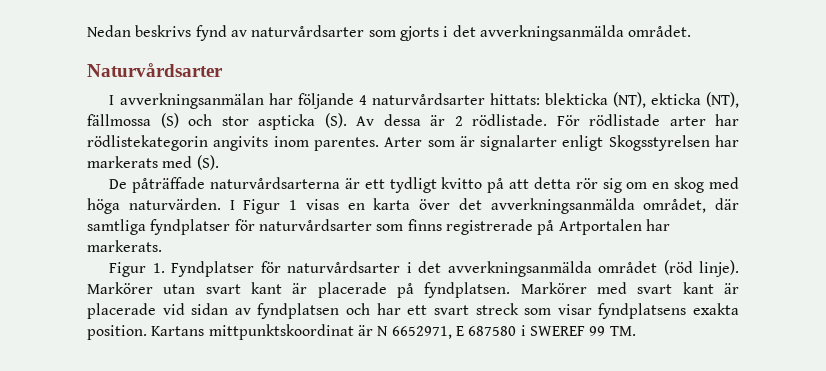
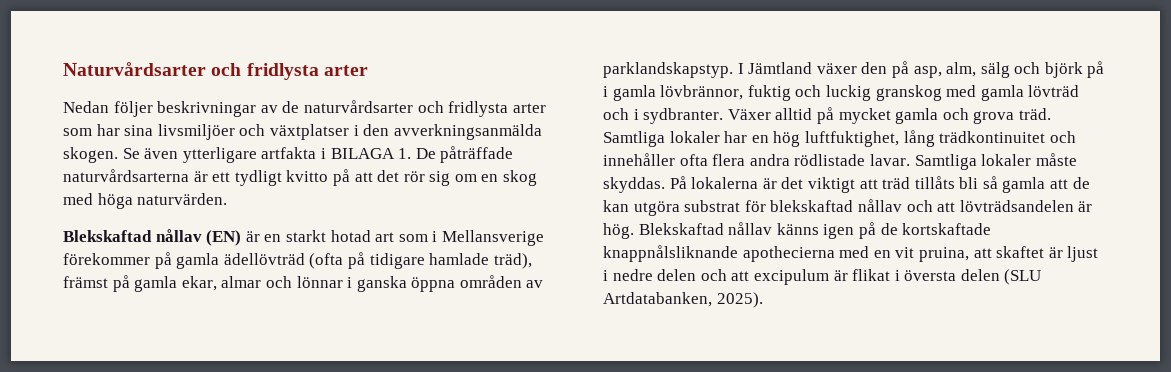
[87,25,692,41] [87,63,223,77] [109,92,740,109] [87,113,739,130] [87,135,739,151] [87,155,219,170] Nedan beskrivs fynd av naturvårdsarter som gjorts i det avverkningsanmälda området. // Naturvårdsarter // I avverkningsanmälan har följande 4 naturvårdsarter hittats: blekticka (NT), ekticka (NT), fällmossa (S) och stor aspticka (S). Av dessa är 2 rödlistade. För rödlistade arter har rödlistekategorin angivits inom parentes. Arter som är signalarter enligt Skogsstyrelsen har markerats med (S). // -> [63,62,368,80] [63,100,546,117] [63,124,542,140] [63,147,412,163] Naturvårdsarter och fridlysta arter // Nedan följer beskrivningar av de naturvårdsarter och fridlysta arter som har sina livsmiljöer och växtplatser i den avverkningsanmälda skogen. Se även ytterligare artfakta i BILAGA 1.
[533,177,571,189] detta -> [377,170,400,182] det
[229,198,739,214] [87,219,670,235] [87,240,162,252] [109,260,739,277] [87,282,740,298] [87,303,740,319] [87,324,636,340] I Figur 1 visas en karta över det avverkningsanmälda området, där samtliga fyndplatser för naturvårdsarter som finns registrerade på Artportalen har markerats. // Figur 1. Fyndplatser för naturvårdsarter i det avverkningsanmälda området (röd linje). Markörer utan svart kant är placerade på fyndplatsen. Markörer med svart kant är placerade vid sidan av fyndplatsen och har ett svart streck som visar fyndplatsens exakta position. Kartans mittpunktskoordinat är N 6652971, E 687580 i SWEREF 99 TM. -> [63,229,544,246] [63,252,532,269] [63,275,544,292] [603,61,1105,78] [603,85,1080,101] [603,107,1051,124] [603,130,1076,147] [603,153,1077,170] [603,176,1090,193] [603,199,1093,216] [603,222,992,239] [603,245,1099,262] [603,269,1042,285] [603,292,763,308] // Blekskaftad nållav (EN) är en starkt hotad art som i Mellansverige förekommer på gamla ädellövträd (ofta på tidigare hamlade träd), främst på gamla ekar, almar och lönnar i ganska öppna områden av parklandskapstyp. I Jämtland växer den på asp, alm, sälg och björk på i gamla lövbrännor, fuktig och luckig granskog med gamla lövträd och i sydbranter. Växer alltid på mycket gamla och grova träd. Samtliga lokaler har en hög luftfuktighet, lång trädkontinuitet och innehåller ofta flera andra rödlistade lavar. Samtliga lokaler måste skyddas. På lokalerna är det viktigt att träd tillåts bli så gamla att de kan utgöra substrat för blekskaftad nållav och att lövträdsandelen är hög. Blekskaftad nållav känns igen på de kortskaftade knappnålsliknande apothecierna med en vit pruina, att skaftet är ljust i nedre delen och att excipulum är flikat i översta delen (SLU Artdatabanken, 2025).

